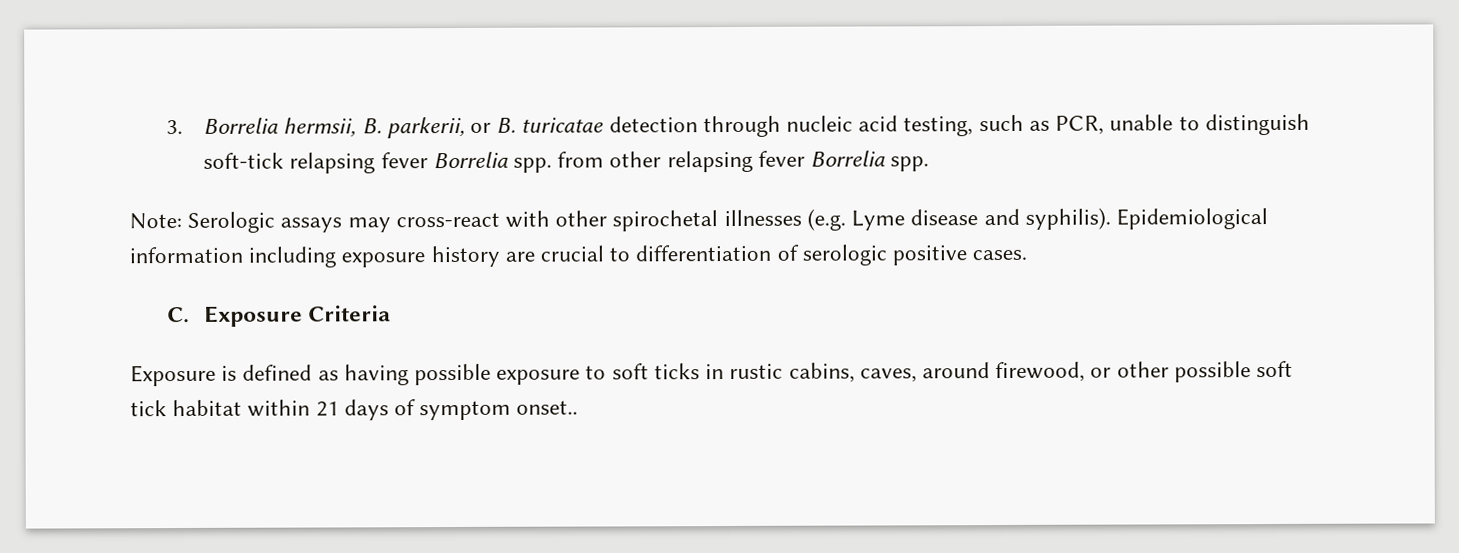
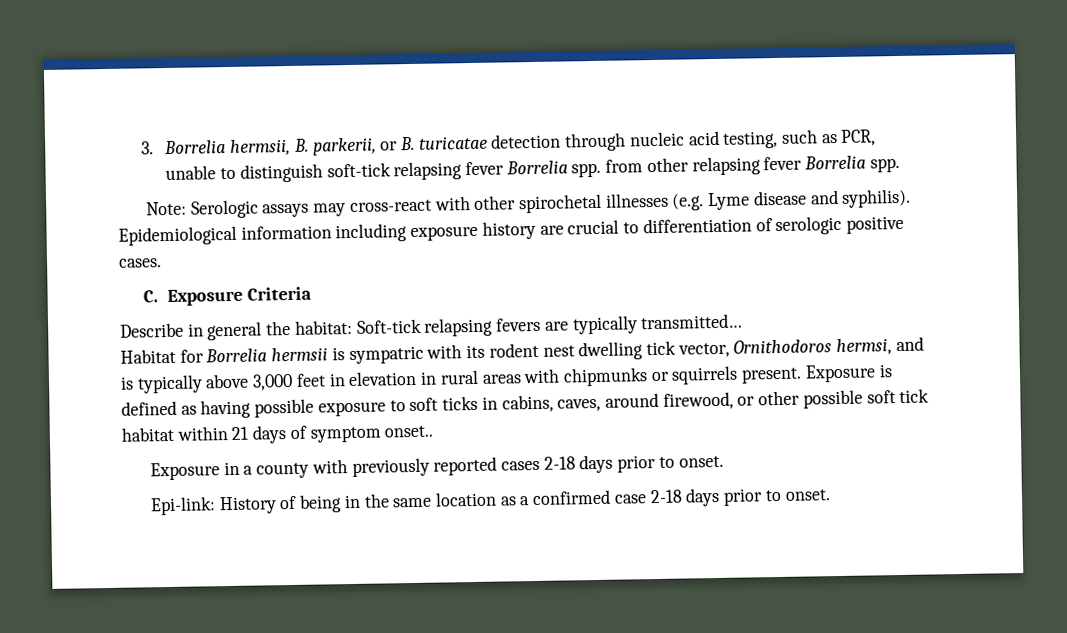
(392, 313) none -> [120,313,744,341] [120,336,924,365] [120,365,803,394] Describe in general the habitat: Soft-tick relapsing fevers are typically transmitted… // Habitat for Borrelia hermsii is sympatric with its rodent nest dwelling tick vector, Ornithodoros hermsi, and is typically above 3,000 feet in elevation in rural areas with chipmunks or squirrels present.
[729,363,784,380] rustic -> (498, 403) none
(579, 407) none -> [149,454,724,481] [149,487,831,516] // Exposure in a county with previously reported cases 2-18 days prior to onset. // Epi-link: History of being in the same location as a confirmed case 2-18 days prior to onset.

